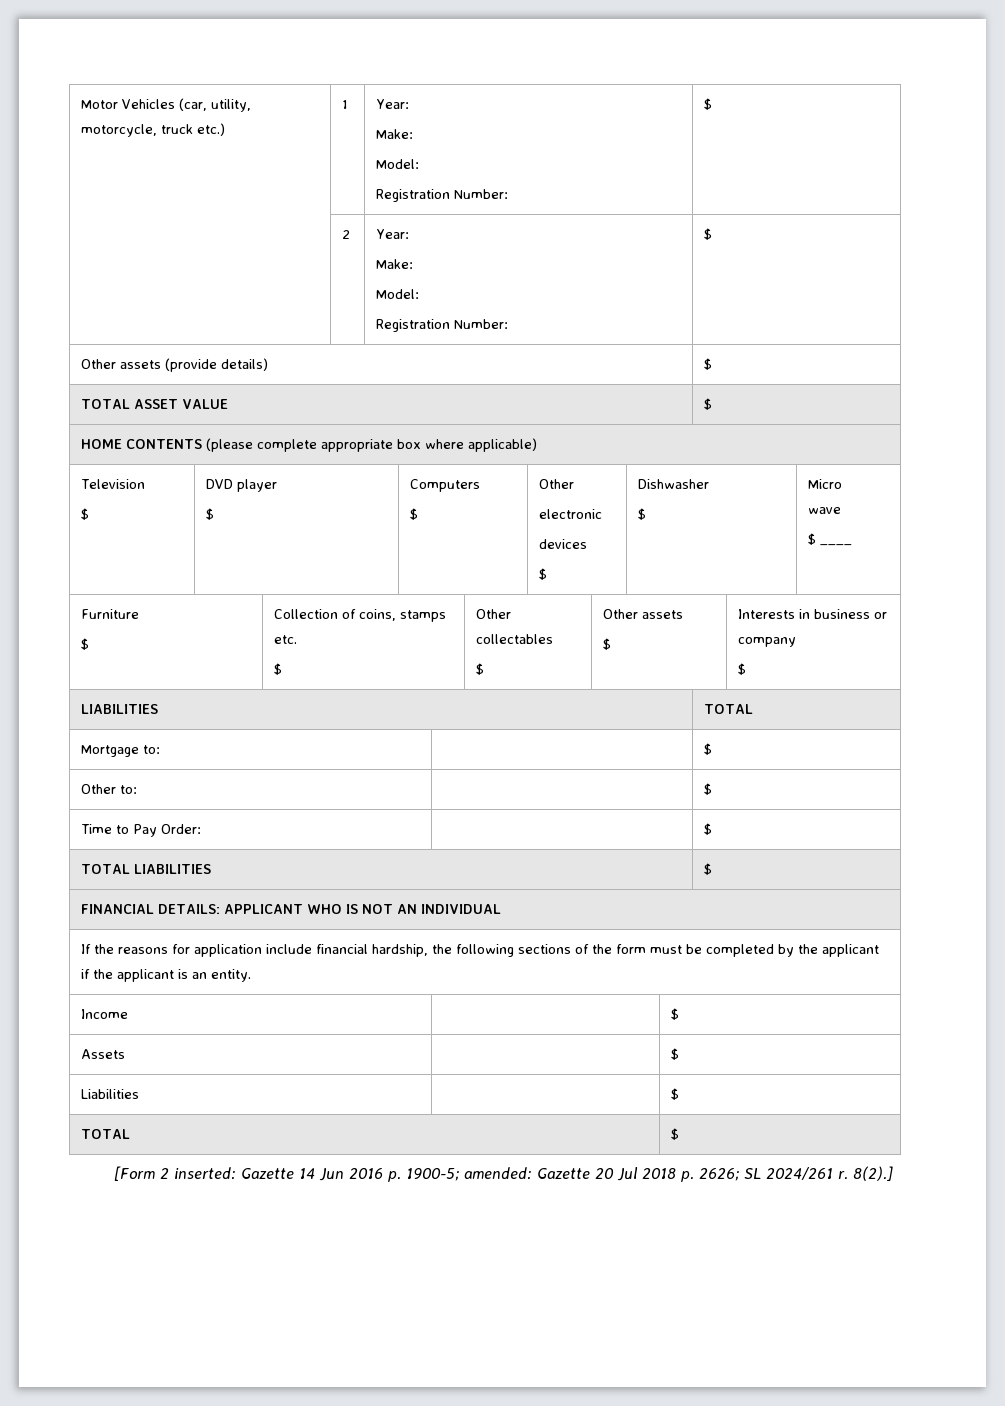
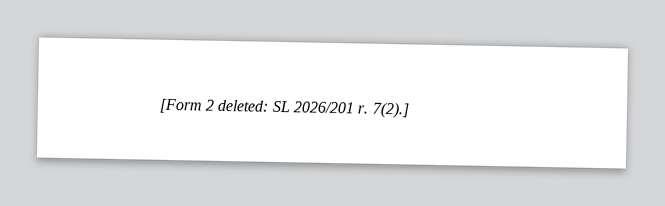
[81,98,252,112] [81,123,226,137] [342,100,349,109] [376,99,410,109] [376,129,414,139] [376,159,420,169] [376,189,509,202] [704,98,713,110] [342,230,351,239] [376,229,410,239] [376,259,414,269] [376,289,420,299] [376,319,509,332] [704,228,713,240] [81,358,269,372] [704,358,713,370] [81,399,229,409] [704,398,713,410] [81,438,538,452] [81,479,146,489] [81,508,90,520] [206,479,278,492] [206,508,215,520] [410,479,481,492] [410,508,419,520] [539,479,575,489] [539,509,603,519] [539,539,588,549] [539,568,548,580] [638,479,710,489] [638,508,647,520] [808,479,843,489] [808,507,842,514] [808,533,853,546] [81,609,140,619] [81,638,90,650] [274,609,447,622] [274,635,298,644] [274,663,283,675] [476,609,512,619] [476,634,554,644] [476,663,485,675] [603,609,684,619] [603,638,612,650] [738,609,888,619] [738,637,797,647] [738,663,747,675] [81,704,159,714] [704,704,754,714] [81,745,161,757] [704,743,713,755] [81,784,138,794] [704,783,713,795] [81,824,202,837] [704,823,713,835] [81,864,212,874] [704,863,713,875] [81,904,502,914] [81,944,880,957] [81,969,252,982] [81,1009,129,1019] [671,1008,680,1020] [81,1049,126,1059] [671,1048,680,1060] [81,1089,140,1099] [671,1088,680,1100] [81,1129,131,1139] [671,1128,680,1140] [114,1166,894,1182] Motor Vehicles (car, utility, motorcycle, truck etc.) | 1 | Year: // Make: // Model: // Registration Number: | $ // | 2 | Year: // Make: // Model: // Registration Number: | $ // Other assets (provide details) | $ // TOTAL ASSET VALUE | $ // HOME CONTENTS (please complete appropriate box where applicable) // Television // $ | DVD player // $ | Computers // $ | Other // electronic // devices // $ | Dishwasher // $ | Micro // wave // $ ____ // Furniture // $ | Collection of coins, stamps etc. // $ | Other collectables // $ | Other assets // $ | Interests in business or company // $ // LIABILITIES | TOTAL // Mortgage to: | | $ // Other to: | | $ // Time to Pay Order: | | $ // TOTAL LIABILITIES | $ // FINANCIAL DETAILS: APPLICANT WHO IS NOT AN INDIVIDUAL // If the reasons for application include financial hardship, the following sections of the form must be completed by the applicant if the applicant is an entity. // Income | | $ // Assets | | $ // Liabilities | | $ // TOTAL | $ // [Form 2 inserted: Gazette 14 Jun 2016 p. 1900-5; amended: Gazette 20 Jul 2018 p. 2626; SL 2024/261 r. 8(2).] -> [158,98,410,119] [Form 2 deleted: SL 2026/201 r. 7(2).]

